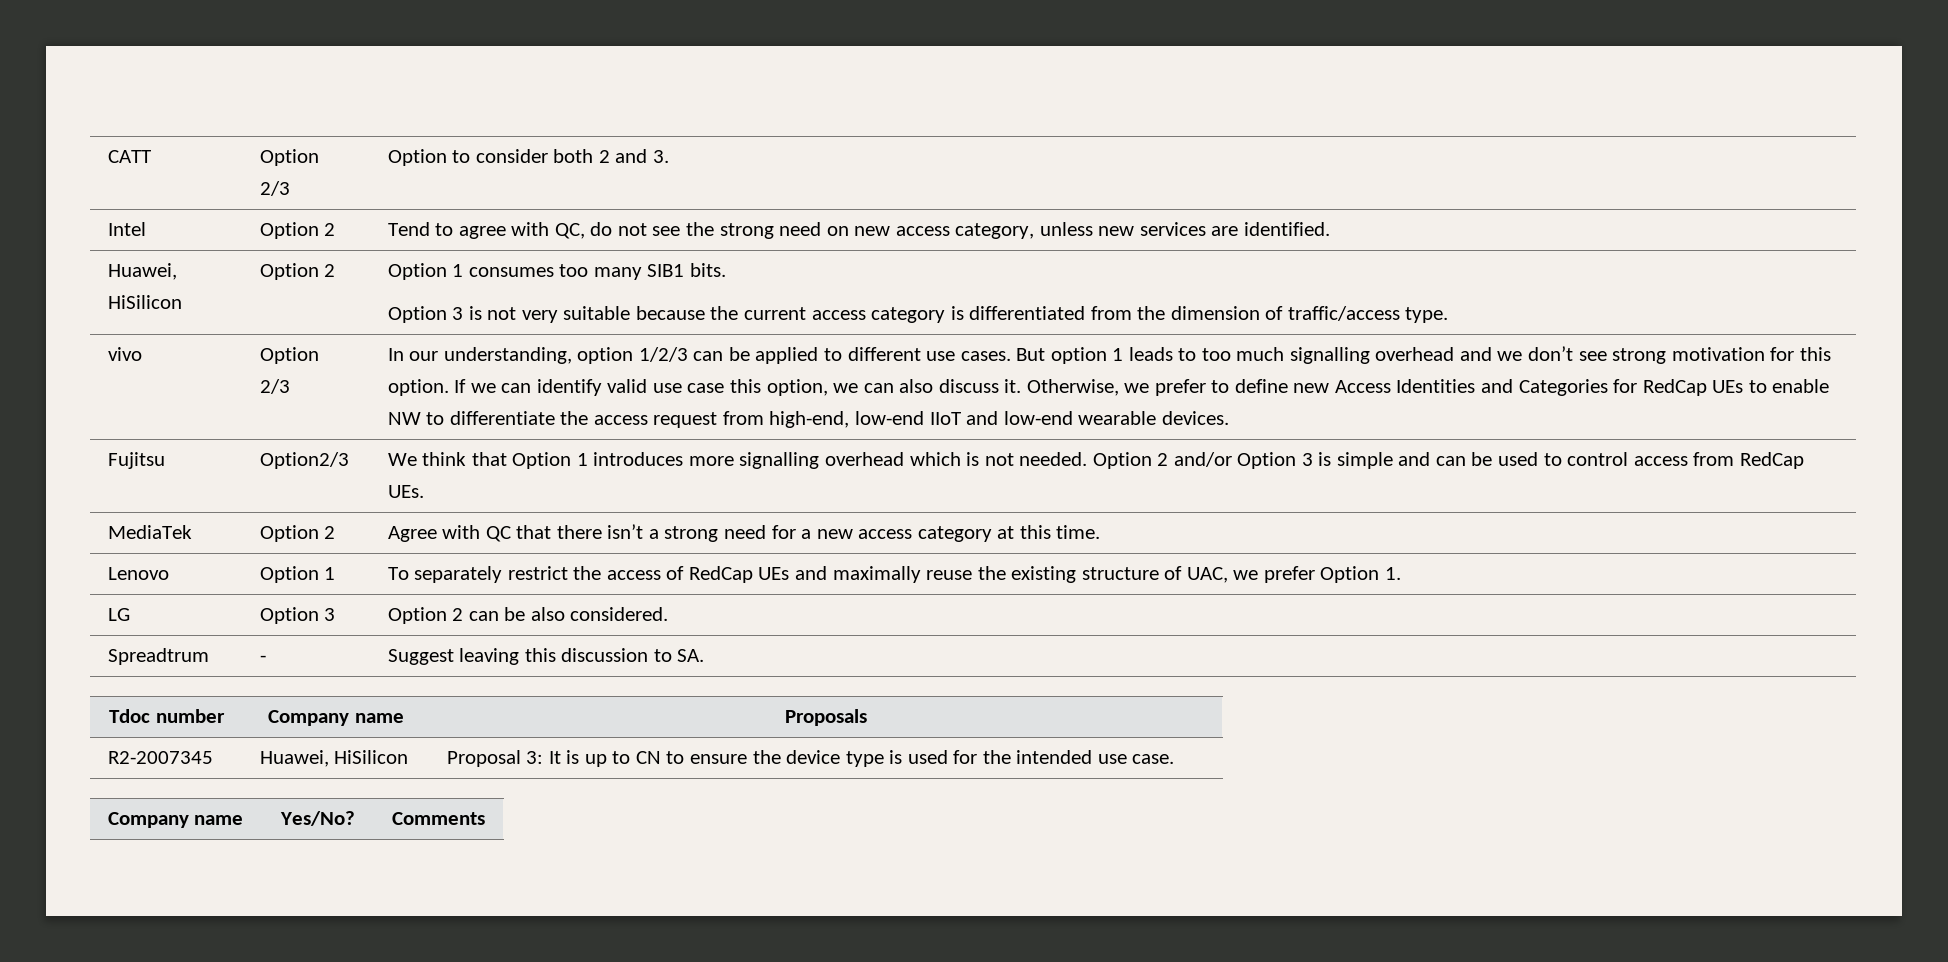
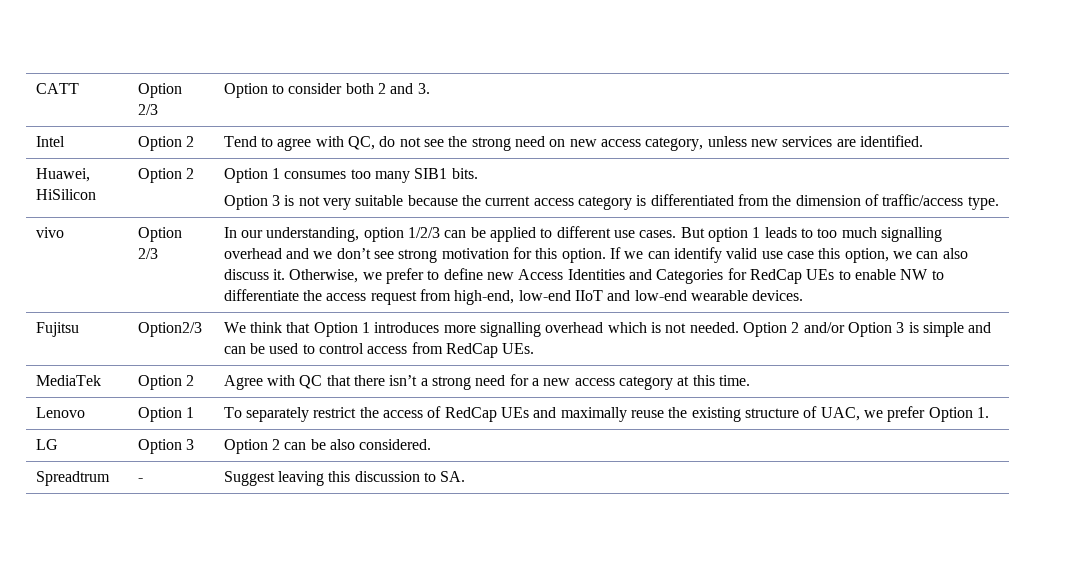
[109,709,225,723] [268,710,404,726] [785,709,867,726] [107,751,213,764] [259,750,409,767] [446,750,1175,767] [107,812,244,828] [279,811,355,826] [391,812,485,825] // Tdoc number | Company name | Proposals // R2-2007345 | Huawei, HiSilicon | Proposal 3: It is up to CN to ensure the device type is used for the intended use case. // Company name | Yes/No? | Comments -> (466, 476) none

